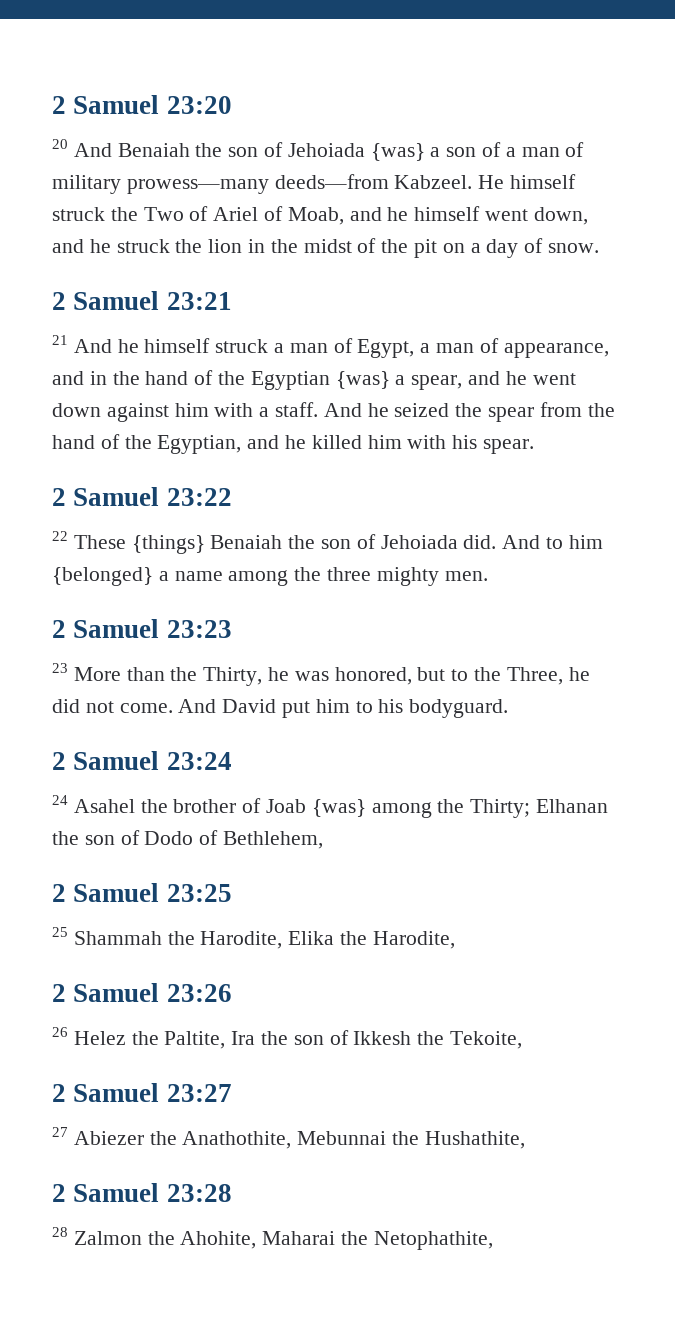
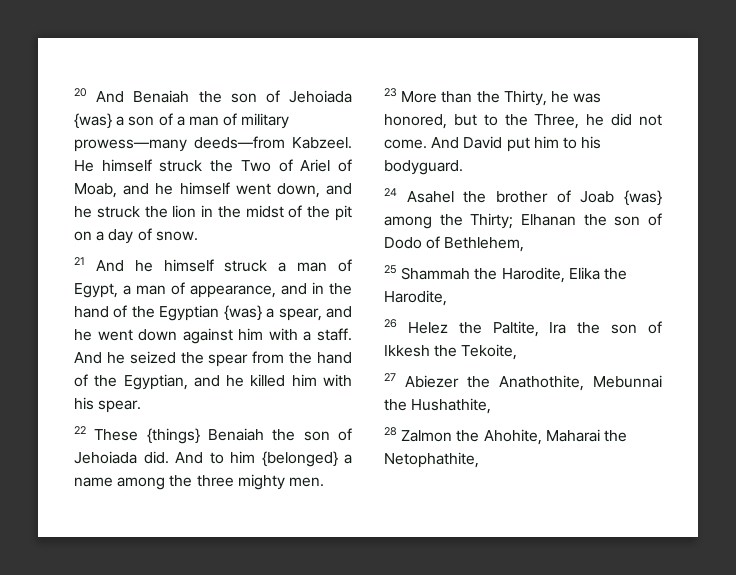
[52,95,232,114] 2 Samuel 23:20 // -> (74, 92) none
[52,291,232,310] // 2 Samuel 23:21 -> (198, 236) none
[52,487,232,506] // 2 Samuel 23:22 -> (142, 406) none
[52,619,232,638] // 2 Samuel 23:23 -> (324, 482) none
[52,751,232,770] // 2 Samuel 23:24 -> (463, 167) none
[52,883,232,902] // 2 Samuel 23:25 -> (525, 244) none
[52,983,232,1002] // 2 Samuel 23:26 -> (447, 298) none
[52,1083,232,1102] // 2 Samuel 23:27 -> (518, 352) none
[52,1183,232,1202] // 2 Samuel 23:28 -> (492, 406) none

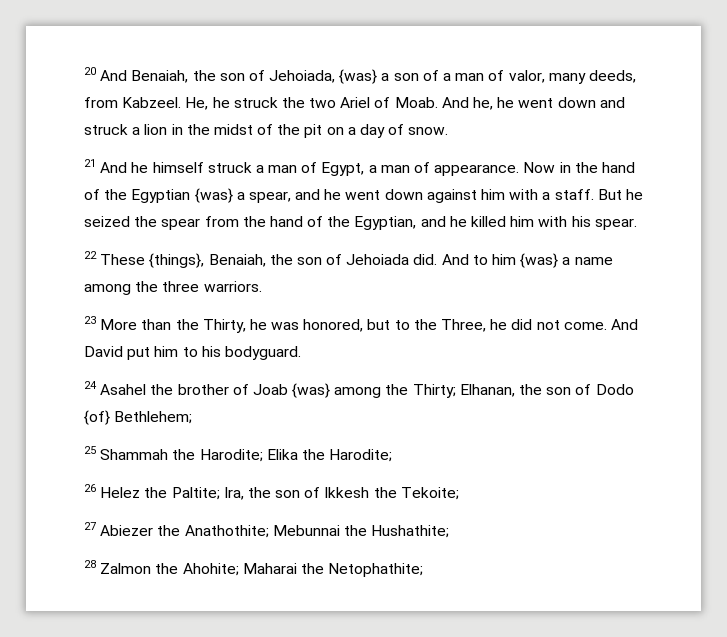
[133,90,352,103] Benaiah the son of Jehoiada -> [131,70,336,83] Benaiah, the son of Jehoiada,
[241,113,290,129] [74,136,352,152] [74,159,353,172] [74,182,352,198] [74,206,168,218] military prowess—many deeds—from Kabzeel. He himself struck the Two of Ariel of Moab, and he himself went down, and he struck the -> [508,70,636,84] [84,97,625,110] [84,124,141,135] valor, many deeds, from Kabzeel. He, he struck the two Ariel of Moab. And he, he went down and struck a
[190,283,307,298] appearance, and -> [434,162,556,176] appearance. Now
[74,352,102,364] And -> [597,189,622,200] But
[146,428,264,444] {things} Benaiah -> [149,253,266,268] {things}, Benaiah,
[261,451,338,467] {belonged} -> [520,253,559,268] {was}
[237,474,324,490] mighty men. -> [203,281,262,292] warriors.
[521,214,576,226] Elhanan -> [459,384,515,397] Elhanan,
[426,236,525,252] of Bethlehem, -> [84,410,193,425] {of} Bethlehem;
[501,267,565,283] Harodite, -> [199,449,263,462] Harodite;
[384,290,447,306] Harodite, -> [329,449,393,462] Harodite;
[492,321,567,337] Paltite, Ira -> [171,487,244,500] Paltite; Ira,
[461,344,518,360] Tekoite, -> [400,487,459,500] Tekoite;
[499,375,584,391] Anathothite, -> [184,525,269,538] Anathothite;
[411,398,492,414] Hushathite, -> [371,525,450,538] Hushathite;
[483,429,542,445] Ahohite, -> [182,563,239,576] Ahohite;
[384,452,479,468] Netophathite, -> [328,563,424,577] Netophathite;

